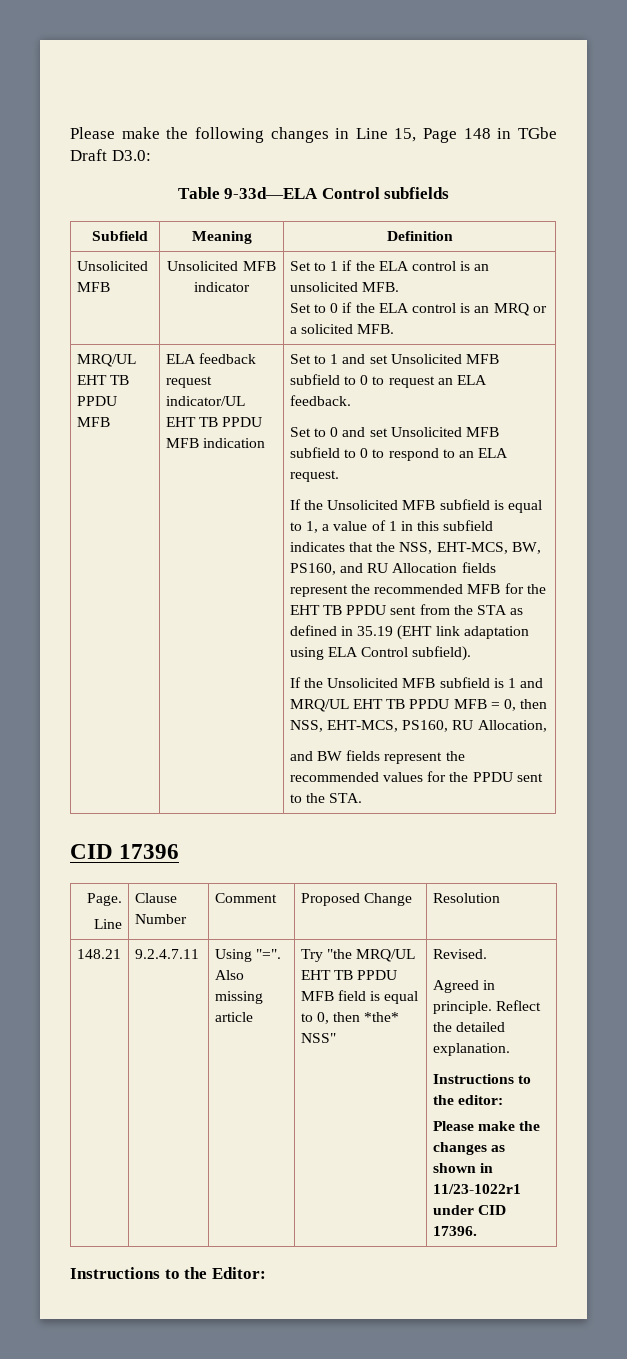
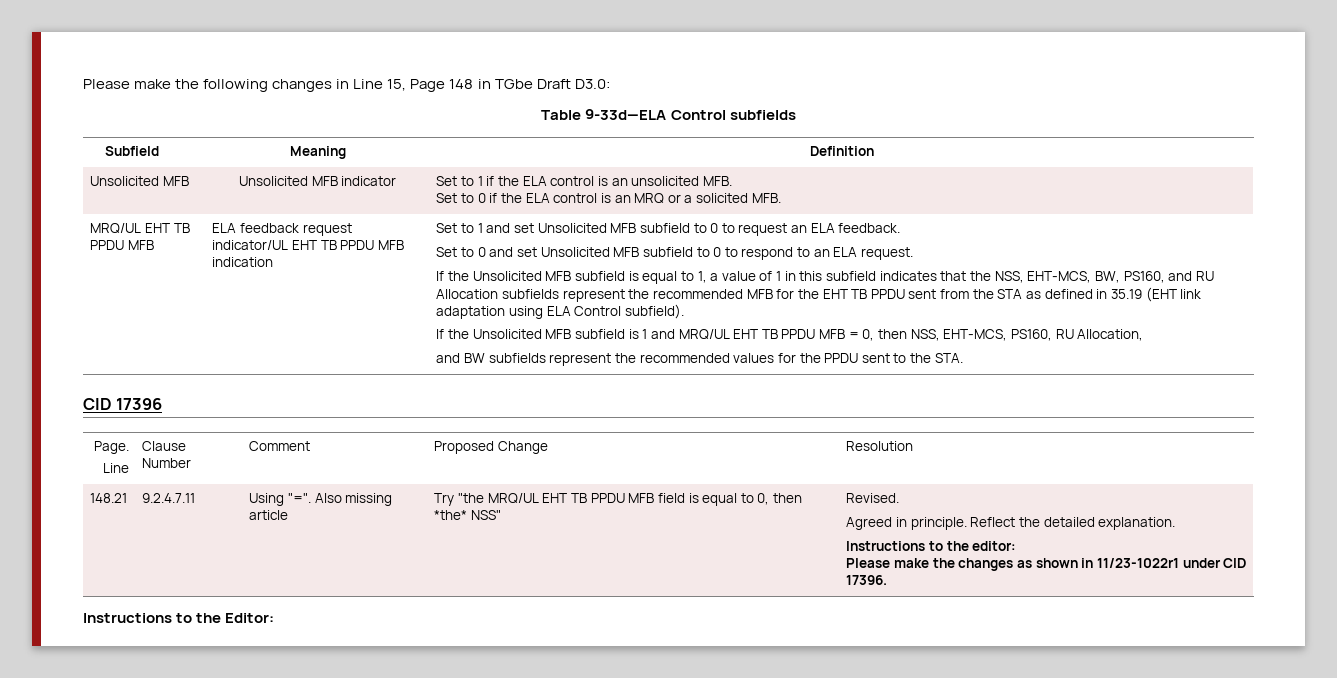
[461,562,496,573] fields -> [502,289,560,299] subfields
[346,750,381,761] fields -> [488,353,546,363] subfields

